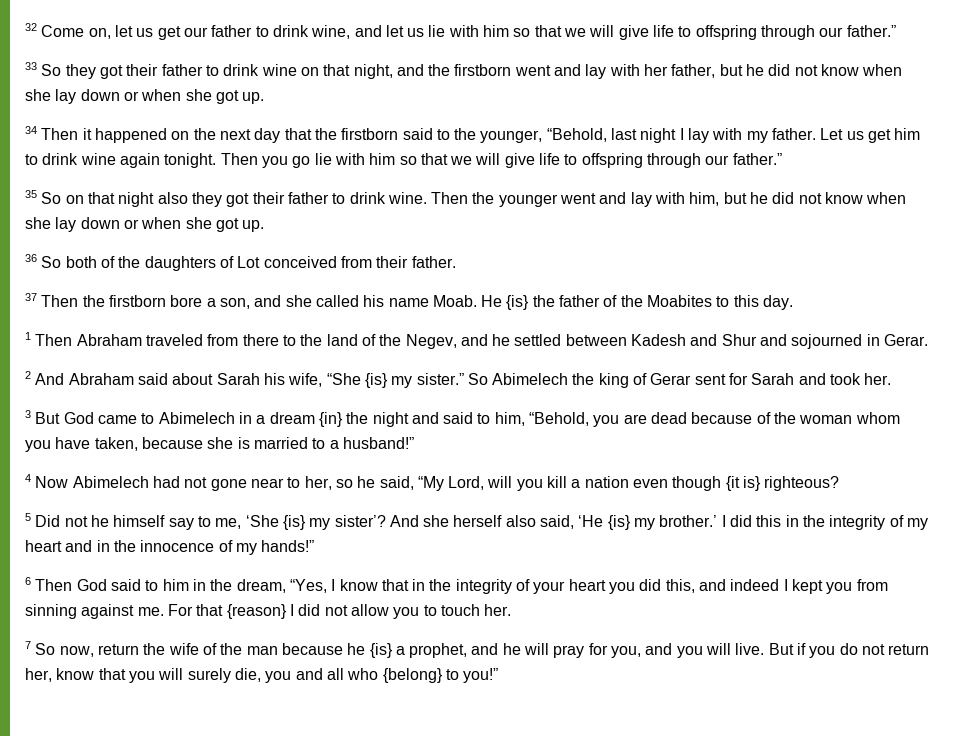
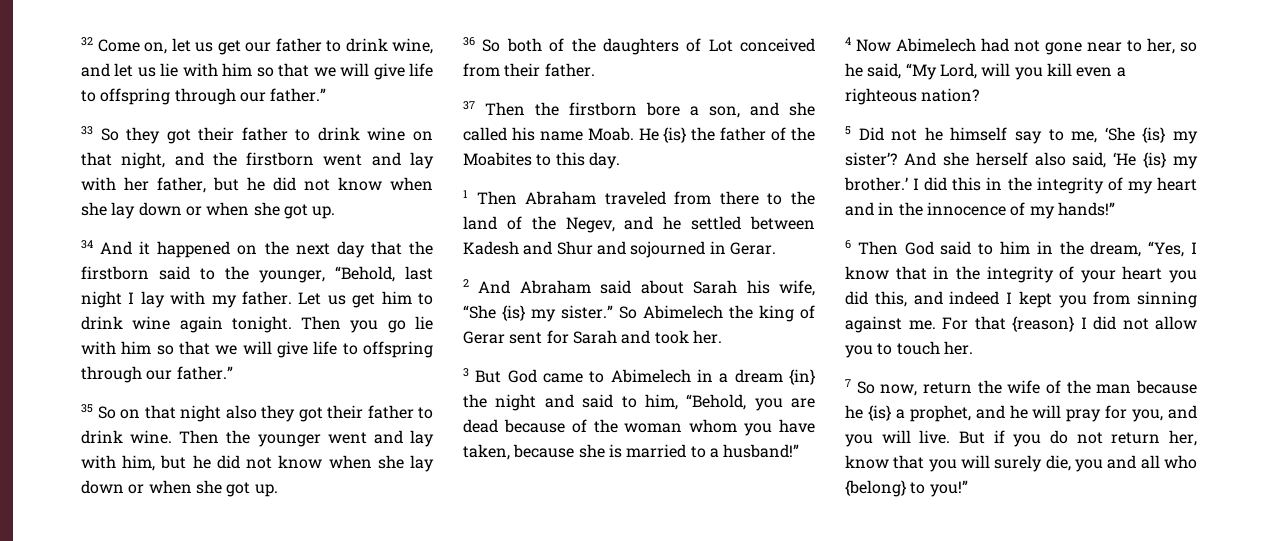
[41,128,79,140] Then -> [100,241,133,255] And
[571,476,840,491] a nation even though {it is} righteous? -> [1076,67,1126,77] [845,88,980,105] even a righteous nation?

